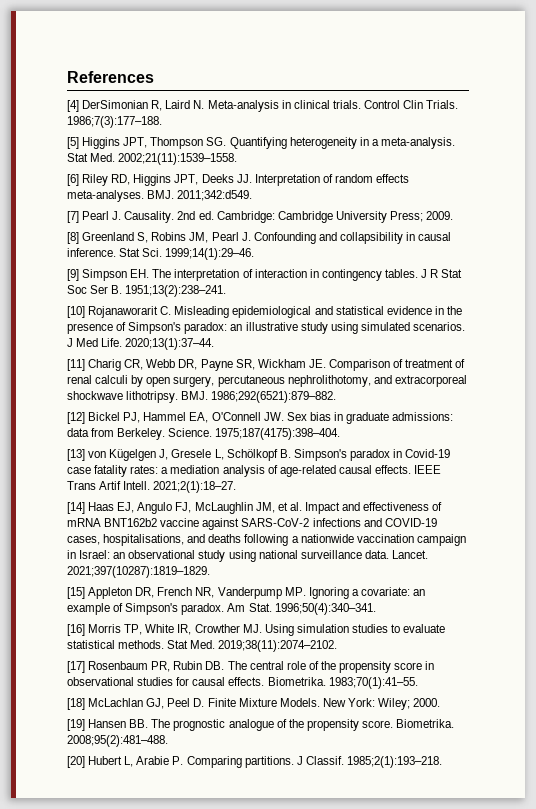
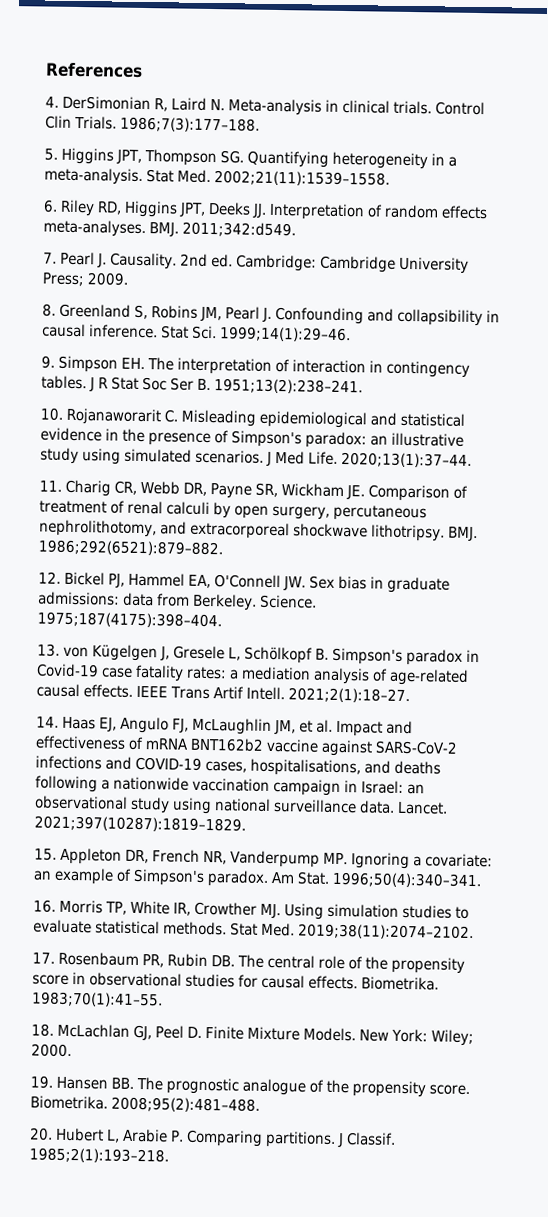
[67,100,79,112] [4] -> [45,96,59,108] 4.
[67,137,79,149] [5] -> [44,148,58,161] 5.
[67,174,79,186] [6] -> [43,199,58,213] 6.
[67,211,79,223] [7] -> [43,252,57,264] 7.
[67,232,79,244] [8] -> [42,303,56,317] 8.
[67,269,79,281] [9] -> [41,355,55,369] 9.
[67,306,85,318] [10] -> [40,407,63,421] 10.
[67,359,85,371] [11] -> [39,480,62,492] 11.
[67,412,85,424] [12] -> [38,571,61,584] 12.
[67,449,85,461] [13] -> [37,643,60,657] 13.
[67,502,85,514] [14] -> [36,716,59,728] 14.
[67,587,85,599] [15] -> [34,848,57,861] 15.
[67,624,85,636] [16] -> [33,899,56,913] 16.
[67,661,85,673] [17] -> [32,952,55,964] 17.
[67,698,85,710] [18] -> [31,1023,54,1037] 18.
[67,719,85,731] [19] -> [30,1075,53,1089] 19.
[67,756,85,768] [20] -> [29,1127,53,1141] 20.

